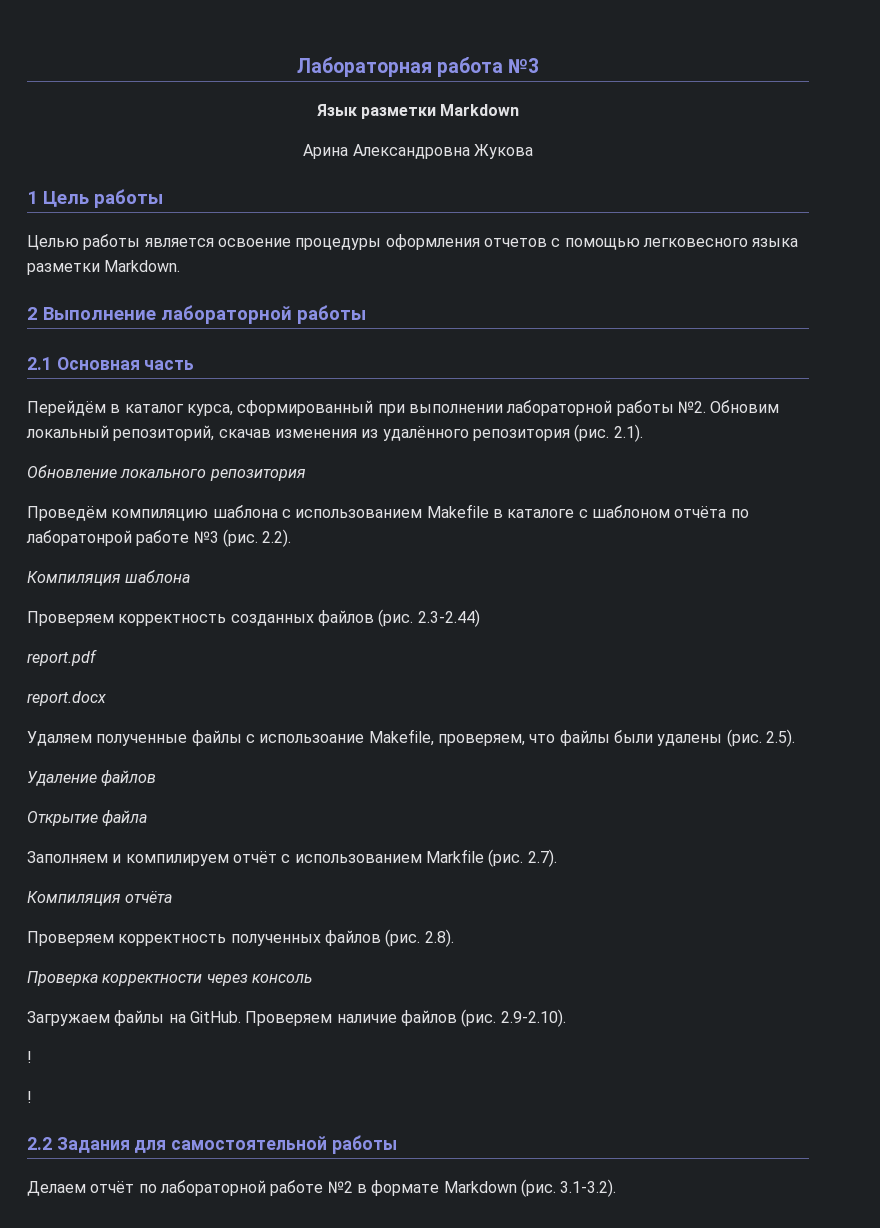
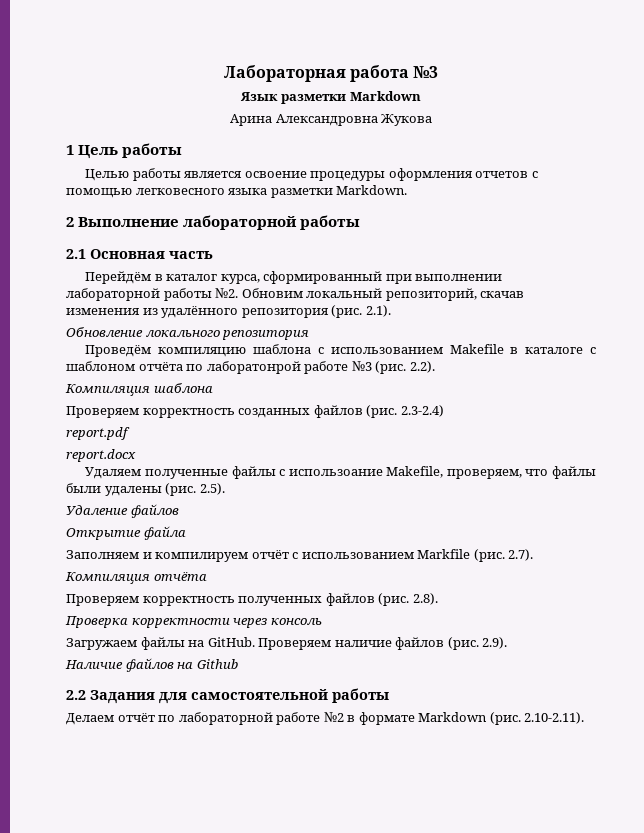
[417,609,480,627] 2.3-2.44) -> [400,405,444,417] 2.3-2.4)
[500,1009,566,1027] [27,1051,32,1063] [27,1091,32,1103] 2.9-2.10). // ! // ! -> [482,637,508,649] [65,658,238,672] 2.9). // Наличие файлов на Github
[560,1179,617,1197] 3.1-3.2). -> [524,712,585,724] 2.10-2.11).

